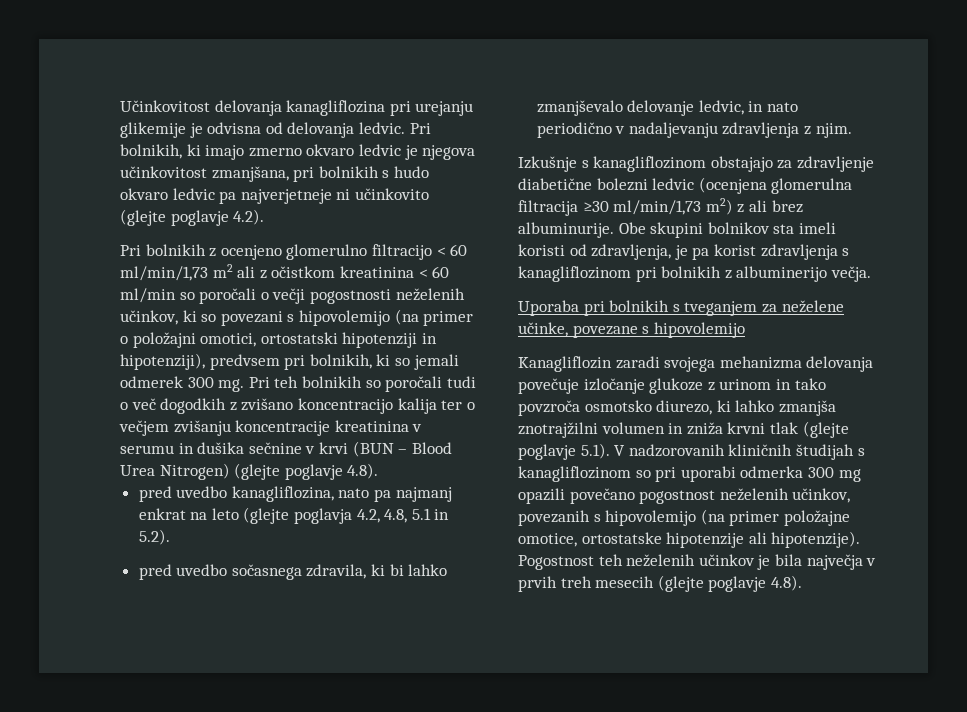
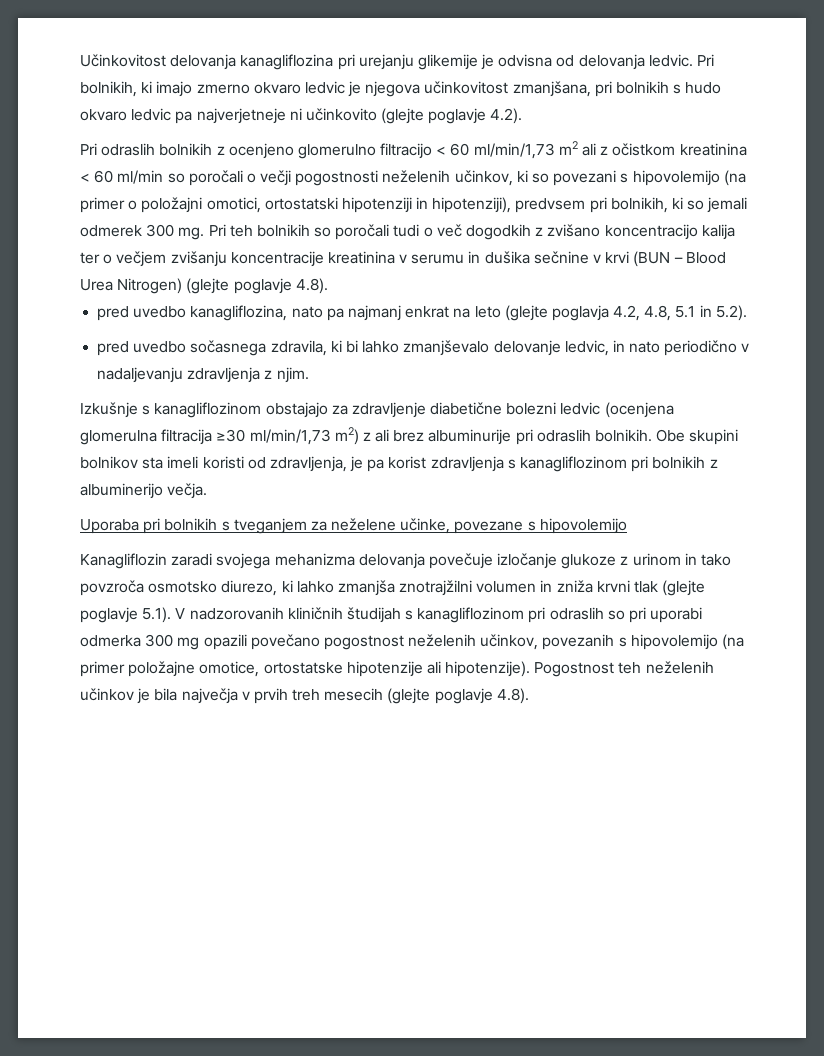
(141, 250) none -> [101,143,156,156] odraslih
[518,222,614,238] albuminurije. -> [428,429,653,445] albuminurije pri odraslih bolnikih.
(631, 474) none -> [528,607,604,623] pri odraslih

